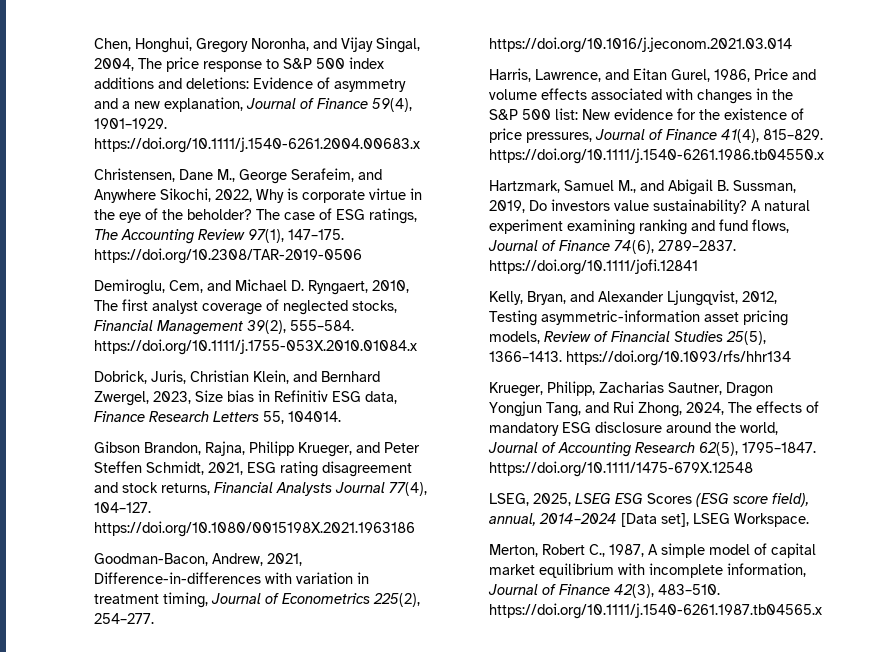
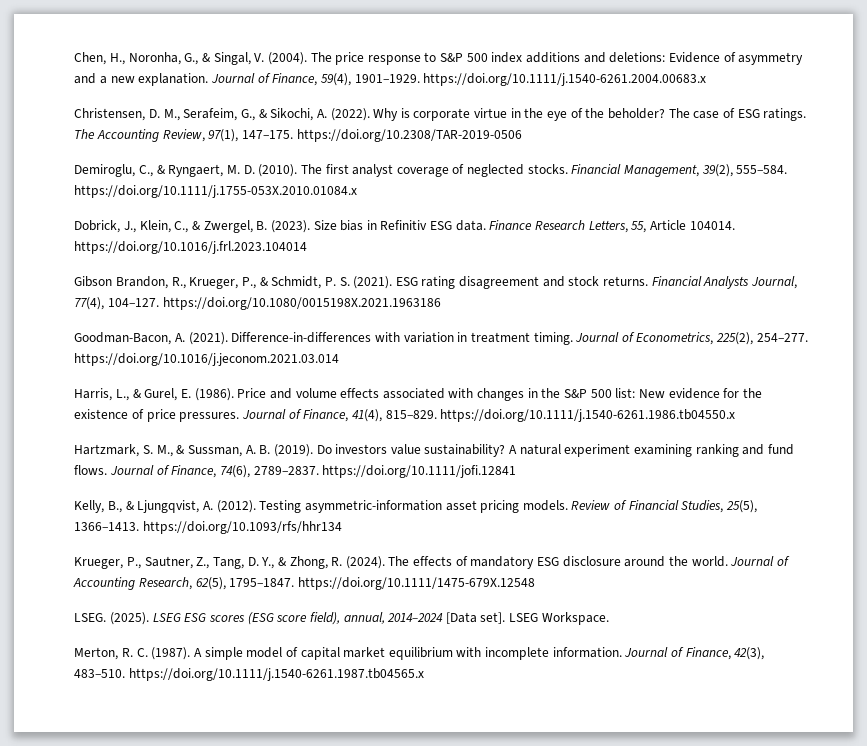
[134,37,420,53] [93,58,134,71] Honghui, Gregory Noronha, and Vijay Singal, 2004, -> [109,52,307,65] H., Noronha, G., & Singal, V. (2004).
[163,97,368,112] explanation, Journal of Finance -> [138,73,318,86] explanation. Journal of Finance,
[178,168,382,184] [93,188,252,203] Dane M., George Serafeim, and Anywhere Sikochi, 2022, -> [148,108,370,121] D. M., Serafeim, G., & Sikochi, A. (2022).
[368,208,417,224] ratings, -> [763,108,807,121] ratings.
[197,229,245,240] Review -> [162,129,205,142] Review,
[168,279,409,295] Cem, and Michael D. Ryngaert, 2010, -> [138,164,298,177] C., & Ryngaert, M. D. (2010).
[351,300,397,313] [93,320,243,335] stocks, Financial Management -> [527,164,700,177] stocks. Financial Management,
[150,370,380,384] [93,391,191,406] Juris, Christian Klein, and Bernhard Zwergel, 2023, -> [123,220,310,233] J., Klein, C., & Zwergel, B. (2023).
[364,391,397,404] data, -> [455,220,486,231] data.
[212,411,284,424] Letters 55, -> [588,220,686,233] Letters, 55, Article
(341, 416) none -> [74,241,308,254] https://doi.org/10.1016/j.frl.2023.104014
[204,441,420,457] [93,461,243,475] Rajna, Philipp Krueger, and Peter Steffen Schmidt, 2021, -> [171,276,393,289] R., Krueger, P., & Schmidt, P. S. (2021).
[160,483,210,495] returns, -> [603,276,649,286] returns.
[334,482,385,493] Journal -> [750,276,797,289] Journal,
[211,553,302,566] Andrew, 2021, -> [174,332,228,345] A. (2021).
[162,592,370,608] timing, Journal of Econometrics -> [533,332,714,345] timing. Journal of Econometrics,
[534,68,750,82] Lawrence, and Eitan Gurel, 1986, -> [115,388,234,401] L., & Gurel, E. (1986).
[525,129,717,143] pressures, Journal of Finance -> [179,409,349,422] pressures. Journal of Finance,
[563,179,796,195] [488,200,525,213] Samuel M., and Abigail B. Sussman, 2019, -> [142,444,313,457] S. M., & Sussman, A. B. (2019).
[751,219,789,233] [487,240,610,251] flows, Journal of Finance -> [74,465,217,478] flows. Journal of Finance,
[526,290,777,306] Bryan, and Alexander Ljungqvist, 2012, -> [107,500,256,513] B., & Ljungqvist, A. (2012).
[488,331,540,344] models, -> [522,500,568,511] models.
[673,331,723,342] Studies -> [681,500,724,513] Studies,
[546,381,773,397] [488,401,724,417] Philipp, Zacharias Sautner, Dragon Yongjun Tang, and Rui Zhong, 2024, -> [126,556,385,569] P., Sautner, Z., Tang, D. Y., & Zhong, R. (2024).
[739,422,778,435] world, -> [691,556,728,567] world.
[634,442,695,453] Research -> [138,577,192,590] Research,
[488,493,571,506] LSEG, 2025, -> [74,612,149,625] LSEG. (2025).
[646,493,692,504] Scores -> [208,615,245,622] scores
[660,513,689,527] set], -> [480,612,506,624] set].
[541,544,644,557] Robert C., 1987, -> [121,647,191,660] R. C. (1987).
[726,563,806,577] [487,584,610,595] information, Journal of Finance -> [552,647,731,660] information. Journal of Finance,

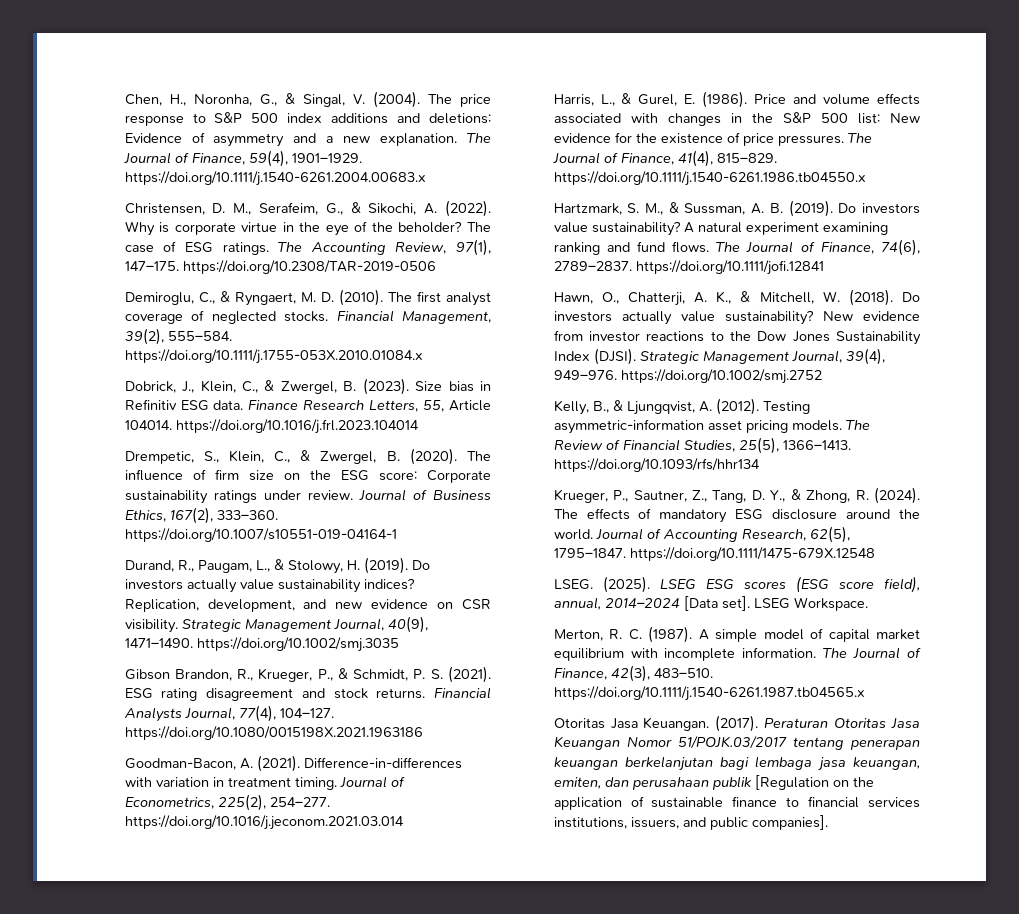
(209, 79) none -> [467,133,491,143] The
(308, 247) none -> [124,448,492,465] [124,469,492,483] [124,489,491,504] [124,507,278,524] [124,528,397,542] [124,557,430,574] [124,578,415,593] [124,599,491,612] [124,616,428,633] [124,637,399,652] // Drempetic, S., Klein, C., & Zwergel, B. (2020). The influence of firm size on the ESG score: Corporate sustainability ratings under review. Journal of Business Ethics, 167(2), 333–360. https://doi.org/10.1007/s10551-019-04164-1 // Durand, R., Paugam, L., & Stolowy, H. (2019). Do investors actually value sustainability indices? Replication, development, and new evidence on CSR visibility. Strategic Management Journal, 40(9), 1471–1490. https://doi.org/10.1002/smj.3035
(240, 417) none -> [847,133,872,143] The
(108, 470) none -> [716,242,741,252] The
(517, 471) none -> [553,289,921,306] [553,310,920,325] [553,330,921,345] [553,348,885,365] [553,369,822,384] // Hawn, O., Chatterji, A. K., & Mitchell, W. (2018). Do investors actually value sustainability? New evidence from investor reactions to the Dow Jones Sustainability Index (DJSI). Strategic Management Journal, 39(4), 949–976. https://doi.org/10.1002/smj.2752
(568, 505) none -> [845,420,870,430] The
(622, 652) none -> [823,648,848,658] The
(424, 674) none -> [553,715,920,732] [553,736,921,750] [553,756,920,771] [553,775,874,790] [553,796,920,810] [553,815,828,830] // Otoritas Jasa Keuangan. (2017). Peraturan Otoritas Jasa Keuangan Nomor 51/POJK.03/2017 tentang penerapan keuangan berkelanjutan bagi lembaga jasa keuangan, emiten, dan perusahaan publik [Regulation on the application of sustainable finance to financial services institutions, issuers, and public companies].

